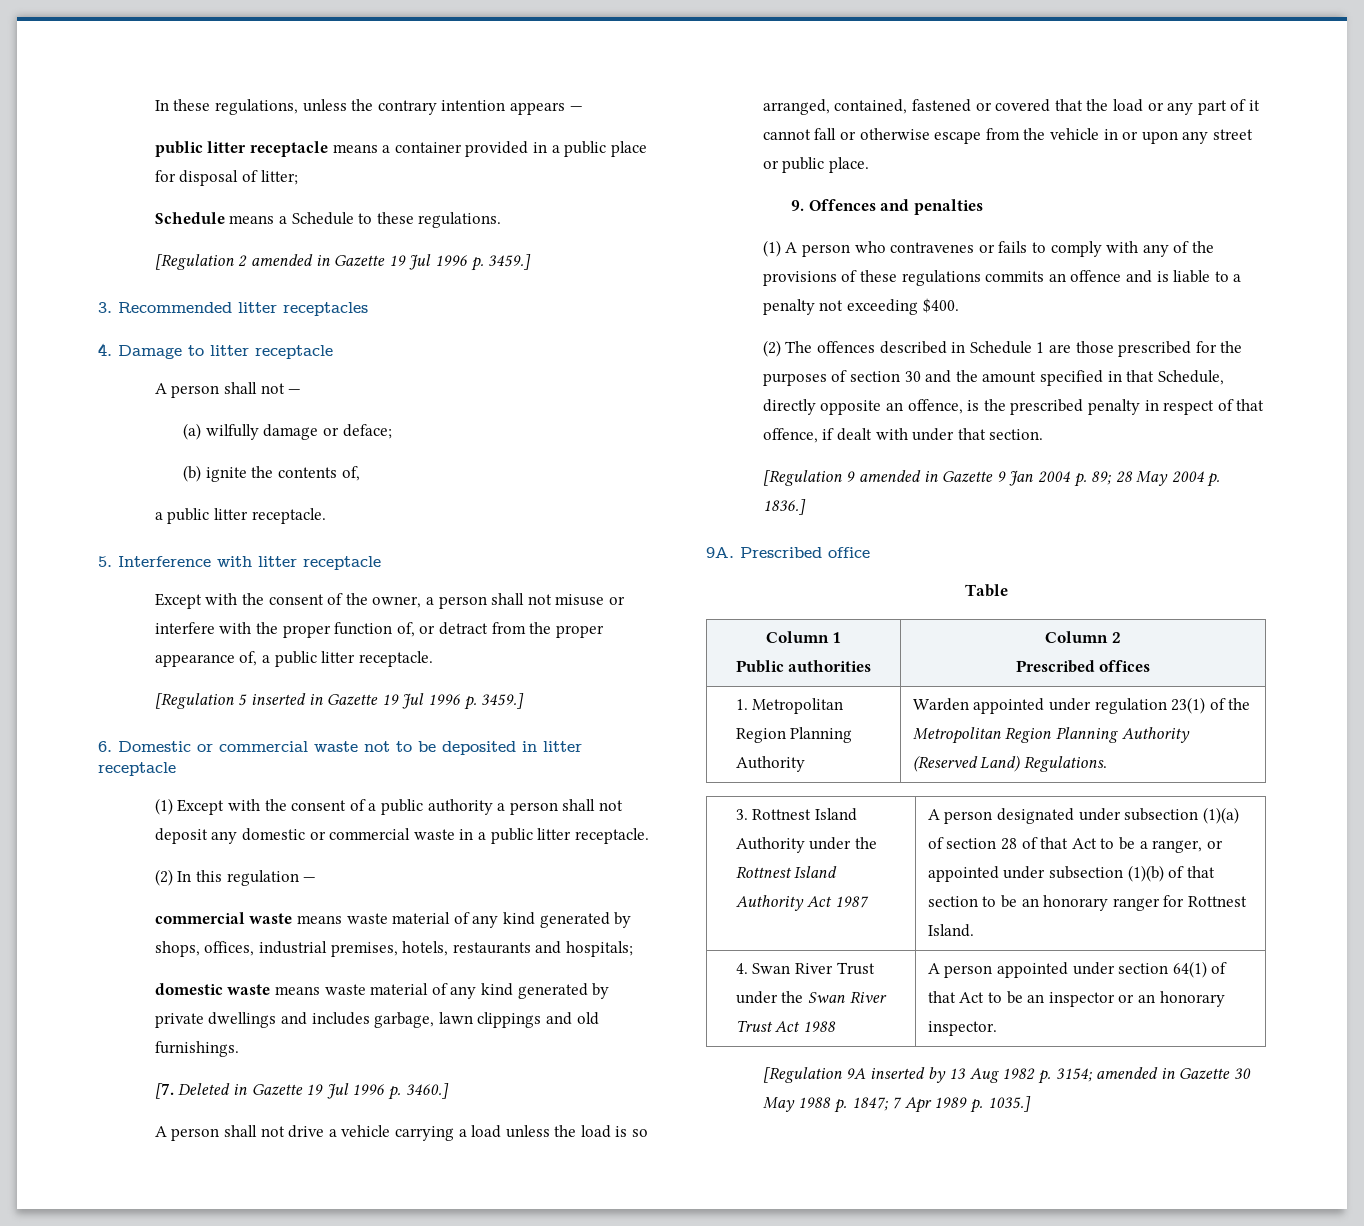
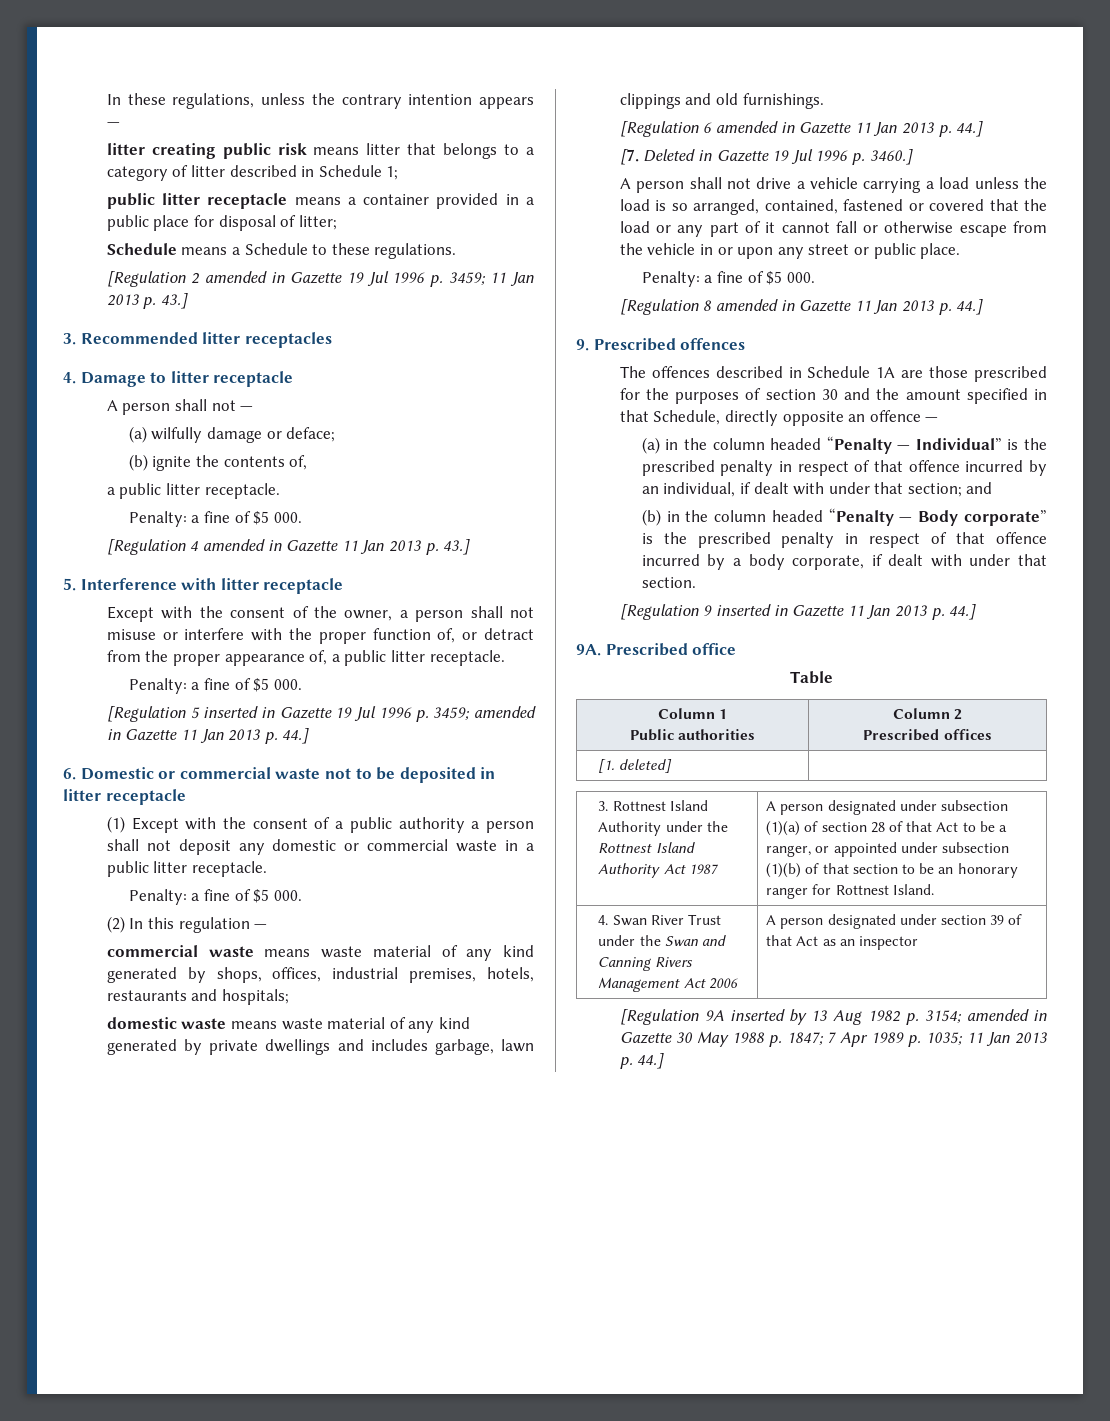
(583, 108) none -> [106,143,534,159] [106,165,399,181] // litter creating public risk means litter that belongs to a category of litter described in Schedule 1;
[488,254,532,270] 3459.] -> [448,272,534,286] [106,293,189,309] 3459; 11 Jan 2013 p. 43.]
(326, 516) none -> [128,511,302,527] [106,539,471,555] // Penalty: a fine of $5 000. // [Regulation 4 amended in Gazette 11 Jan 2013 p. 43.]
(433, 659) none -> [128,678,302,694] // Penalty: a fine of $5 000.
[481,693,525,709] 3459.] -> [433,706,536,720] [106,728,310,744] 3459; amended in Gazette 11 Jan 2013 p. 44.]
(649, 836) none -> [128,889,302,905] // Penalty: a fine of $5 000.
(239, 1049) none -> [619,121,984,137] // [Regulation 6 amended in Gazette 11 Jan 2013 p. 44.]
[791,199,983,215] [762,240,1214,257] [762,270,1242,286] [762,298,959,315] [762,340,781,357] 9. Offences and penalties // (1) A person who contravenes or fails to comply with any of the provisions of these regulations commits an offence and is liable to a penalty not exceeding $400. // (2) -> [641,271,815,287] [619,299,984,315] [576,338,746,351] Penalty: a fine of $5 000. // [Regulation 8 amended in Gazette 11 Jan 2013 p. 44.] // 9. Prescribed offences //
[1036,342,1045,353] 1 -> [876,367,896,378] 1A
[907,399,1265,415] [762,428,818,443] offence, is the prescribed penalty in respect of that offence, -> [869,410,939,422] [641,436,1047,454] [641,460,1047,476] [641,482,993,497] [641,508,1047,526] [641,532,1047,548] [641,554,865,570] offence — // (a) in the column headed “Penalty — Individual” is the prescribed penalty in respect of that offence incurred by an individual, if dealt with under that section; and // (b) in the column headed “Penalty — Body corporate” is the prescribed penalty in respect of that offence incurred by a body corporate,
[858,470,1221,487] [762,499,806,515] amended in Gazette 9 Jan 2004 p. 89; 28 May 2004 p. 1836.] -> [716,604,977,620] inserted in Gazette 11 Jan 2013 p. 44.]
[735,698,844,714] [735,727,853,743] [735,756,805,772] [912,697,1251,714] [912,727,1190,744] [912,755,1108,772] 1. Metropolitan Region Planning Authority | Warden appointed under regulation 23(1) of the Metropolitan Region Planning Authority (Reserved Land) Regulations. -> [598,759,672,773] [1. deleted] |
[849,991,887,1003] [735,1020,837,1032] [927,962,1069,978] River Trust Act 1988 | A person appointed -> [701,935,726,946] [598,957,693,971] [598,977,738,992] [766,914,896,929] and Canning Rivers Management Act 2006 | A person designated
[1172,961,1228,978] [927,991,1023,1004] 64(1) of that Act to be -> [990,914,1023,925] [766,935,836,946] 39 of that Act as
[1118,991,1225,1007] [927,1021,997,1036] or an honorary inspector. -> (919, 943) none
[987,1096,1031,1112] 1035.] -> [926,1032,1047,1046] [619,1053,665,1069] 1035; 11 Jan 2013 p. 44.]

